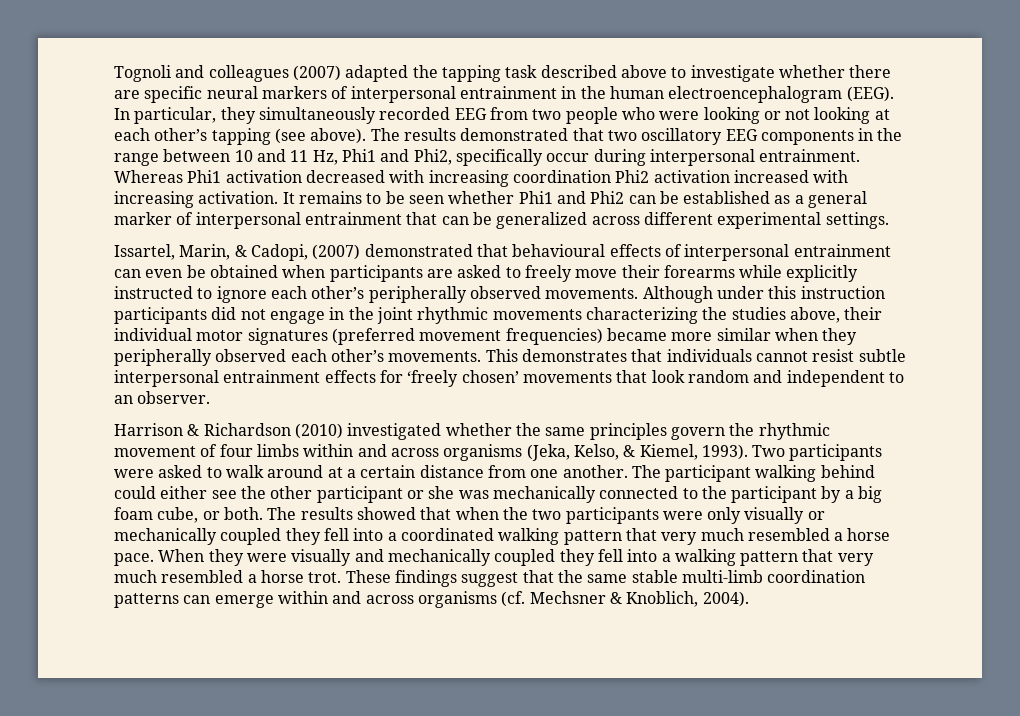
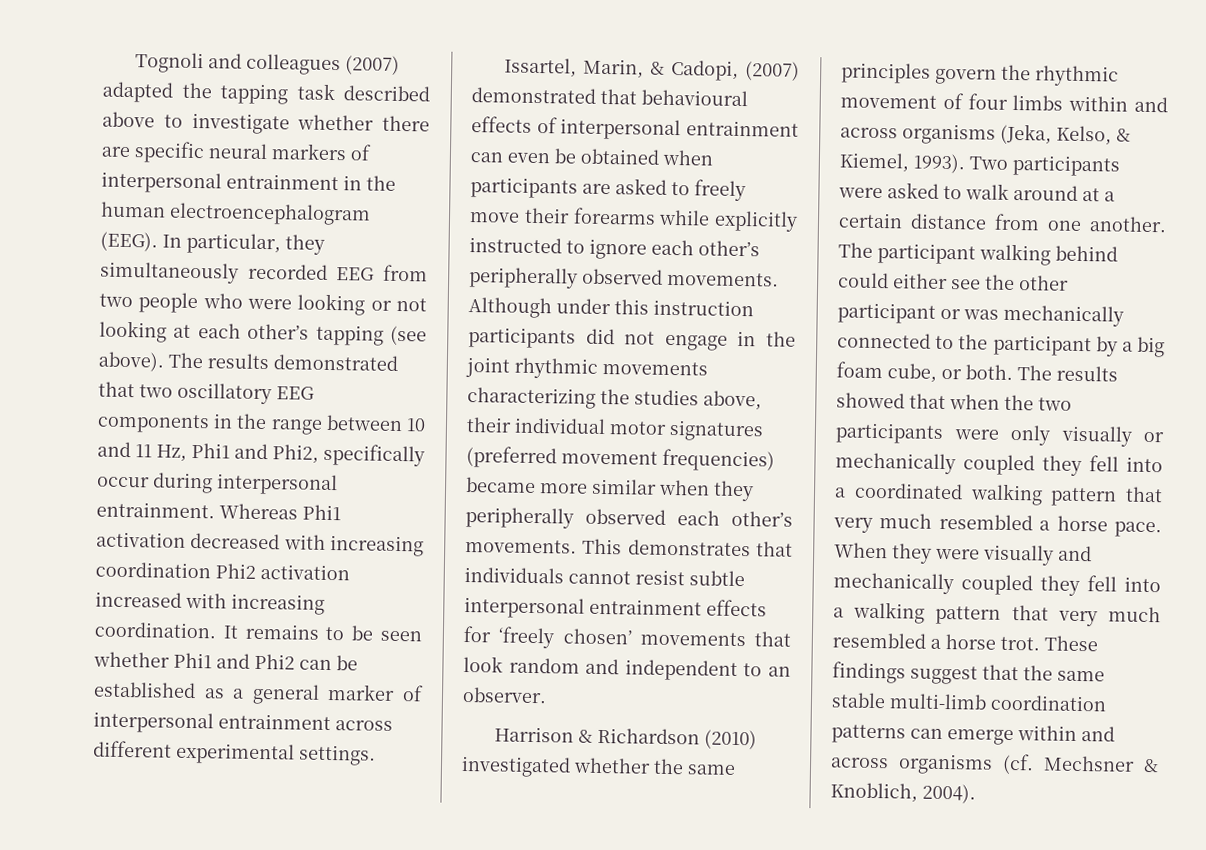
[198,191,279,204] activation. -> [94,621,217,639] coordination.
[406,212,588,229] that can be generalized -> (331, 722) none
[428,486,455,499] she -> (961, 314) none

